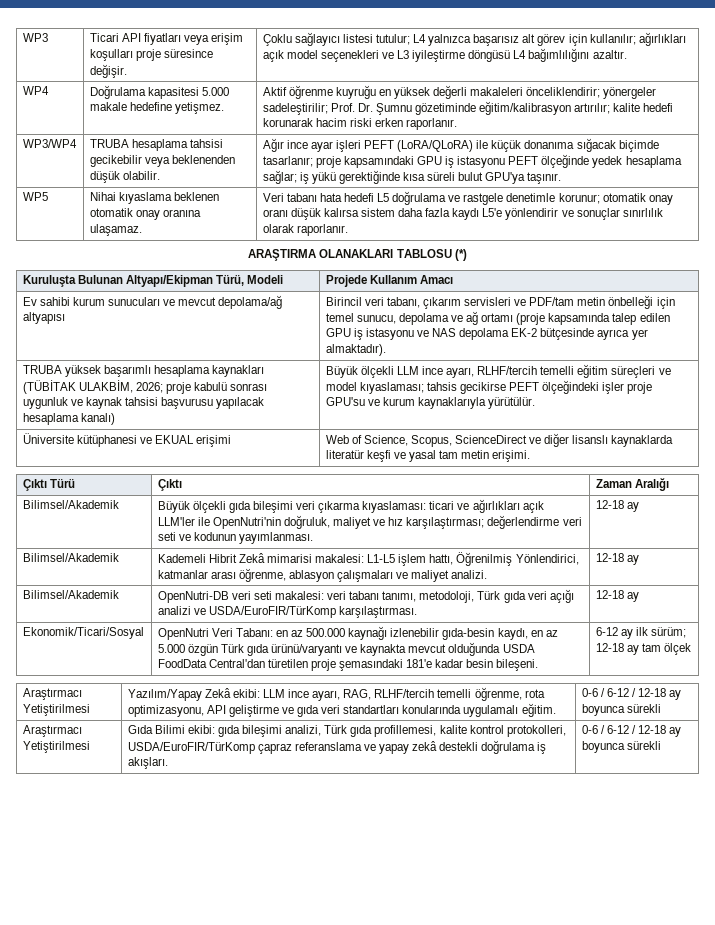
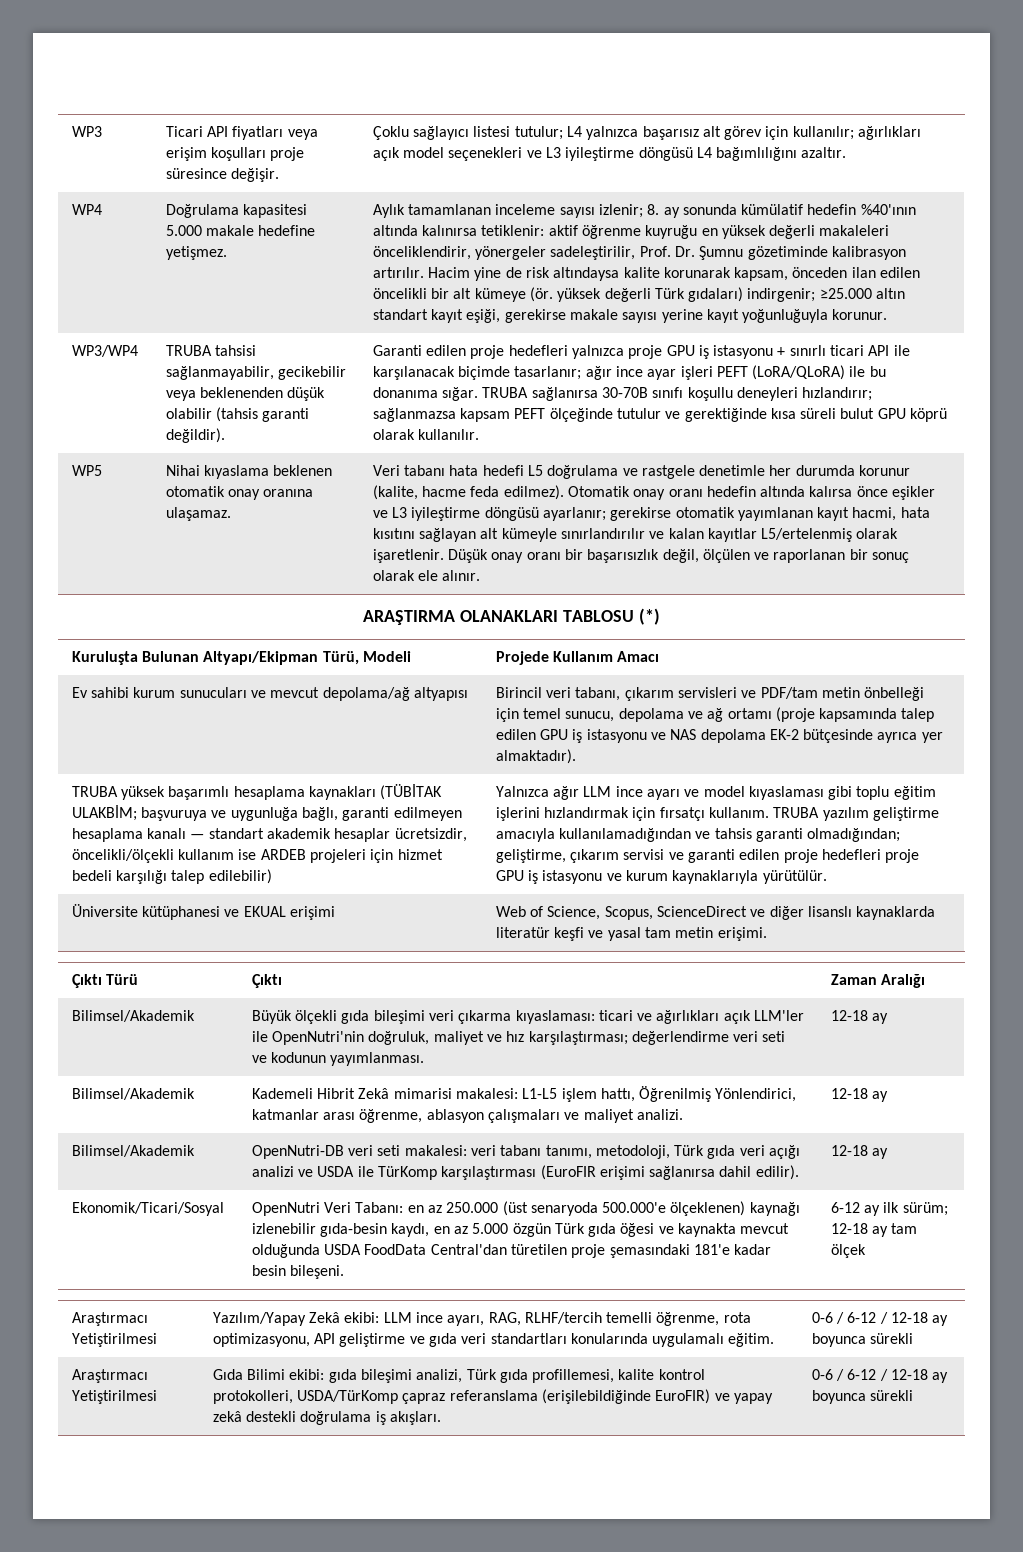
[262,87,287,96] Aktif -> [372,204,916,218] [372,225,578,236] Aylık tamamlanan inceleme sayısı izlenir; 8. ay sonunda kümülatif hedefin %40'ının altında kalınırsa tetiklenir: aktif
[526,87,657,99] [262,103,328,115] önceliklendirir; yönergeler sadeleştirilir; -> [372,246,636,260] önceliklendirir, yönergeler sadeleştirilir,
[479,101,674,115] [262,118,457,130] eğitim/kalibrasyon artırılır; kalite hedefi korunarak hacim riski erken raporlanır. -> [831,246,906,260] [372,267,921,281] [372,287,906,302] [372,309,888,323] kalibrasyon artırılır. Hacim yine de risk altındaysa kalite korunarak kapsam, önceden ilan edilen öncelikli bir alt kümeye (ör. yüksek değerli Türk gıdaları) indirgenir; ≥25.000 altın standart kayıt eşiği, gerekirse makale sayısı yerine kayıt yoğunluğuyla korunur.
[131,139,223,151] hesaplama tahsisi -> [214,345,256,356] [165,366,274,380] tahsisi sağlanmayabilir,
[122,171,160,180] [262,138,284,152] olabilir. | Ağır -> [165,407,310,422] [165,428,225,443] [372,345,910,359] [372,366,612,380] olabilir (tahsis garanti değildir). | Garanti edilen proje hedefleri yalnızca proje GPU iş istasyonu + sınırlı ticari API ile karşılanacak biçimde tasarlanır; ağır
[491,138,659,152] [262,154,682,168] [262,170,562,184] küçük donanıma sığacak biçimde tasarlanır; proje kapsamındaki GPU iş istasyonu PEFT ölçeğinde yedek hesaplama sağlar; iş yükü gerektiğinde kısa süreli bulut GPU'ya taşınır. -> [869,366,886,377] [372,387,873,401] [372,408,948,422] [372,429,479,440] bu donanıma sığar. TRUBA sağlanırsa 30-70B sınıfı koşullu deneyleri hızlandırır; sağlanmazsa kapsam PEFT ölçeğinde tutulur ve gerektiğinde kısa süreli bulut GPU köprü olarak kullanılır.
[558,193,673,205] [262,208,663,220] [262,224,348,236] korunur; otomatik onay oranı düşük kalırsa sistem daha fazla kaydı L5'e yönlendirir ve sonuçlar sınırlılık olarak raporlanır. -> [769,465,911,476] [372,485,936,500] [372,507,930,521] [372,528,899,542] [372,549,910,563] [372,570,481,581] her durumda korunur (kalite, hacme feda edilmez). Otomatik onay oranı hedefin altında kalırsa önce eşikler ve L3 iyileştirme döngüsü ayarlanır; gerekirse otomatik yayımlanan kayıt hacmi, hata kısıtını sağlayan alt kümeyle sınırlandırılır ve kalan kayıtlar L5/ertelenmiş olarak işaretlenir. Düşük onay oranı bir başarısızlık değil, ölçülen ve raporlanan bir sonuç olarak ele alınır.
[78,380,268,394] [22,397,265,409] [22,413,115,425] [325,364,671,378] [325,380,653,394] [325,397,365,406] ULAKBİM, 2026; proje kabulü sonrası uygunluk ve kaynak tahsisi başvurusu yapılacak hesaplama kanalı) | Büyük ölçekli LLM ince ayarı, RLHF/tercih temelli eğitim süreçleri ve model kıyaslaması; tahsis gecikirse PEFT ölçeğindeki işler proje GPU'su -> [71,805,462,821] [71,828,467,842] [71,849,443,863] [71,869,272,884] [495,786,936,800] [495,807,939,821] [495,828,901,842] [495,849,920,863] [495,870,603,884] ULAKBİM; başvuruya ve uygunluğa bağlı, garanti edilmeyen hesaplama kanalı — standart akademik hesaplar ücretsizdir, öncelikli/ölçekli kullanım ise ARDEB projeleri için hizmet bedeli karşılığı talep edilebilir) | Yalnızca ağır LLM ince ayarı ve model kıyaslaması gibi toplu eğitim işlerini hızlandırmak için fırsatçı kullanım. TRUBA yazılım geliştirme amacıyla kullanılamadığından ve tahsis garanti olmadığından; geliştirme, çıkarım servisi ve garanti edilen proje hedefleri proje GPU iş istasyonu
[208,606,417,618] USDA/EuroFIR/TürKomp karşılaştırması. -> [317,1165,799,1180] USDA ile TürKomp karşılaştırması (EuroFIR erişimi sağlanırsa dahil edilir).
[306,628,346,637] 500.000 -> [446,1201,746,1216] 250.000 (üst senaryoda 500.000'e ölçeklenen)
[270,644,342,656] ürünü/varyantı -> [620,1223,655,1237] öğesi
[127,742,255,754] USDA/EuroFIR/TürKomp -> [296,1390,398,1404] USDA/TürKomp
(362, 746) none -> [541,1389,711,1404] (erişilebildiğinde EuroFIR)

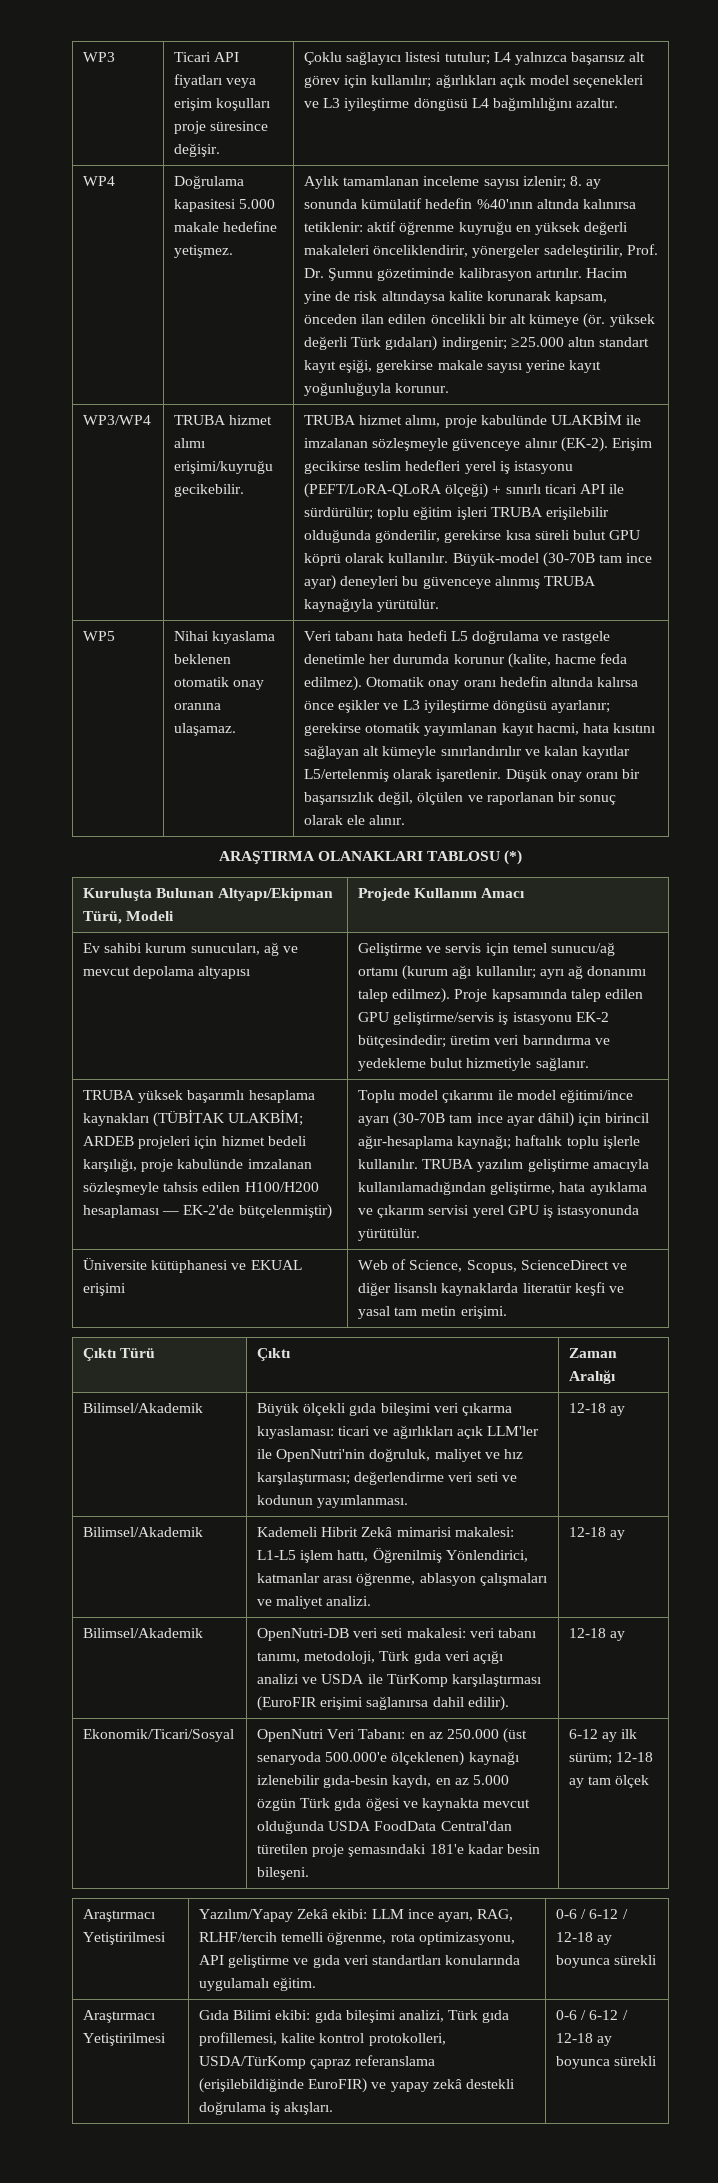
[214,345,256,356] [165,366,346,380] [165,387,326,401] [165,407,310,422] [165,428,225,443] [372,345,774,359] tahsisi sağlanmayabilir, gecikebilir veya beklenenden düşük olabilir (tahsis garanti değildir). | Garanti edilen proje hedefleri yalnızca proje GPU iş istasyonu -> [229,415,273,425] [174,438,207,448] [174,460,274,474] [174,484,245,497] [304,412,642,428] [304,437,653,452] [304,460,574,474] [304,483,489,498] hizmet alımı erişimi/kuyruğu gecikebilir. | TRUBA hizmet alımı, proje kabulünde ULAKBİM ile imzalanan sözleşmeyle güvenceye alınır (EK-2). Erişim gecikirse teslim hedefleri yerel iş istasyonu (PEFT/LoRA-QLoRA ölçeği)
[372,365,886,380] [372,387,873,401] [372,408,767,422] karşılanacak biçimde tasarlanır; ağır ince ayar işleri PEFT (LoRA/QLoRA) ile bu donanıma sığar. TRUBA sağlanırsa 30-70B sınıfı koşullu deneyleri hızlandırır; sağlanmazsa kapsam PEFT ölçeğinde tutulur ve gerektiğinde -> [304,506,610,520] [304,529,502,543] sürdürülür; toplu eğitim işleri TRUBA erişilebilir olduğunda gönderilir, gerekirse
(479, 434) none -> [452,552,653,567] [304,575,597,590] [304,598,440,612] Büyük-model (30-70B tam ince ayar) deneyleri bu güvenceye alınmış TRUBA kaynağıyla yürütülür.
[179,687,247,698] sunucuları -> [190,942,279,956] sunucuları, ağ
[322,687,410,701] depolama/ağ -> [133,966,195,979] depolama
[495,687,925,701] [495,707,815,722] Birincil veri tabanı, çıkarım servisleri ve PDF/tam metin önbelleği için temel sunucu, depolama ve ağ ortamı (proje -> [358,942,616,956] [358,965,648,980] [358,988,488,1003] Geliştirme ve servis için temel sunucu/ağ ortamı (kurum ağı kullanılır; ayrı ağ donanımı talep edilmez). Proje
[572,729,943,743] [495,749,576,764] iş istasyonu ve NAS depolama EK-2 bütçesinde ayrıca yer almaktadır). -> [393,1012,609,1025] [358,1035,610,1048] [358,1057,589,1071] geliştirme/servis iş istasyonu EK-2 bütçesindedir; üretim veri barındırma ve yedekleme bulut hizmetiyle sağlanır.
[140,807,462,821] [71,828,467,842] [71,849,257,863] başvuruya ve uygunluğa bağlı, garanti edilmeyen hesaplama kanalı — standart akademik hesaplar ücretsizdir, öncelikli/ölçekli kullanım ise -> (304, 1118) none
[115,869,272,884] [495,786,936,800] [495,807,769,821] karşılığı talep edilebilir) | Yalnızca ağır LLM ince ayarı ve model kıyaslaması gibi toplu eğitim işlerini hızlandırmak için fırsatçı kullanım. -> [83,1158,312,1172] [83,1182,319,1195] [83,1204,332,1219] [358,1089,634,1103] [358,1112,650,1127] [358,1135,640,1149] [358,1159,419,1169] karşılığı, proje kabulünde imzalanan sözleşmeyle tahsis edilen H100/H200 hesaplaması — EK-2'de bütçelenmiştir) | Toplu model çıkarımı ile model eğitimi/ince ayarı (30-70B tam ince ayar dâhil) için birincil ağır-hesaplama kaynağı; haftalık toplu işlerle kullanılır.
[695,828,901,842] [495,849,920,863] [495,870,759,884] ve tahsis garanti olmadığından; geliştirme, çıkarım servisi ve garanti edilen proje hedefleri proje GPU iş istasyonu ve kurum kaynaklarıyla -> [490,1182,647,1195] [358,1205,640,1218] geliştirme, hata ayıklama ve çıkarım servisi yerel GPU iş istasyonunda

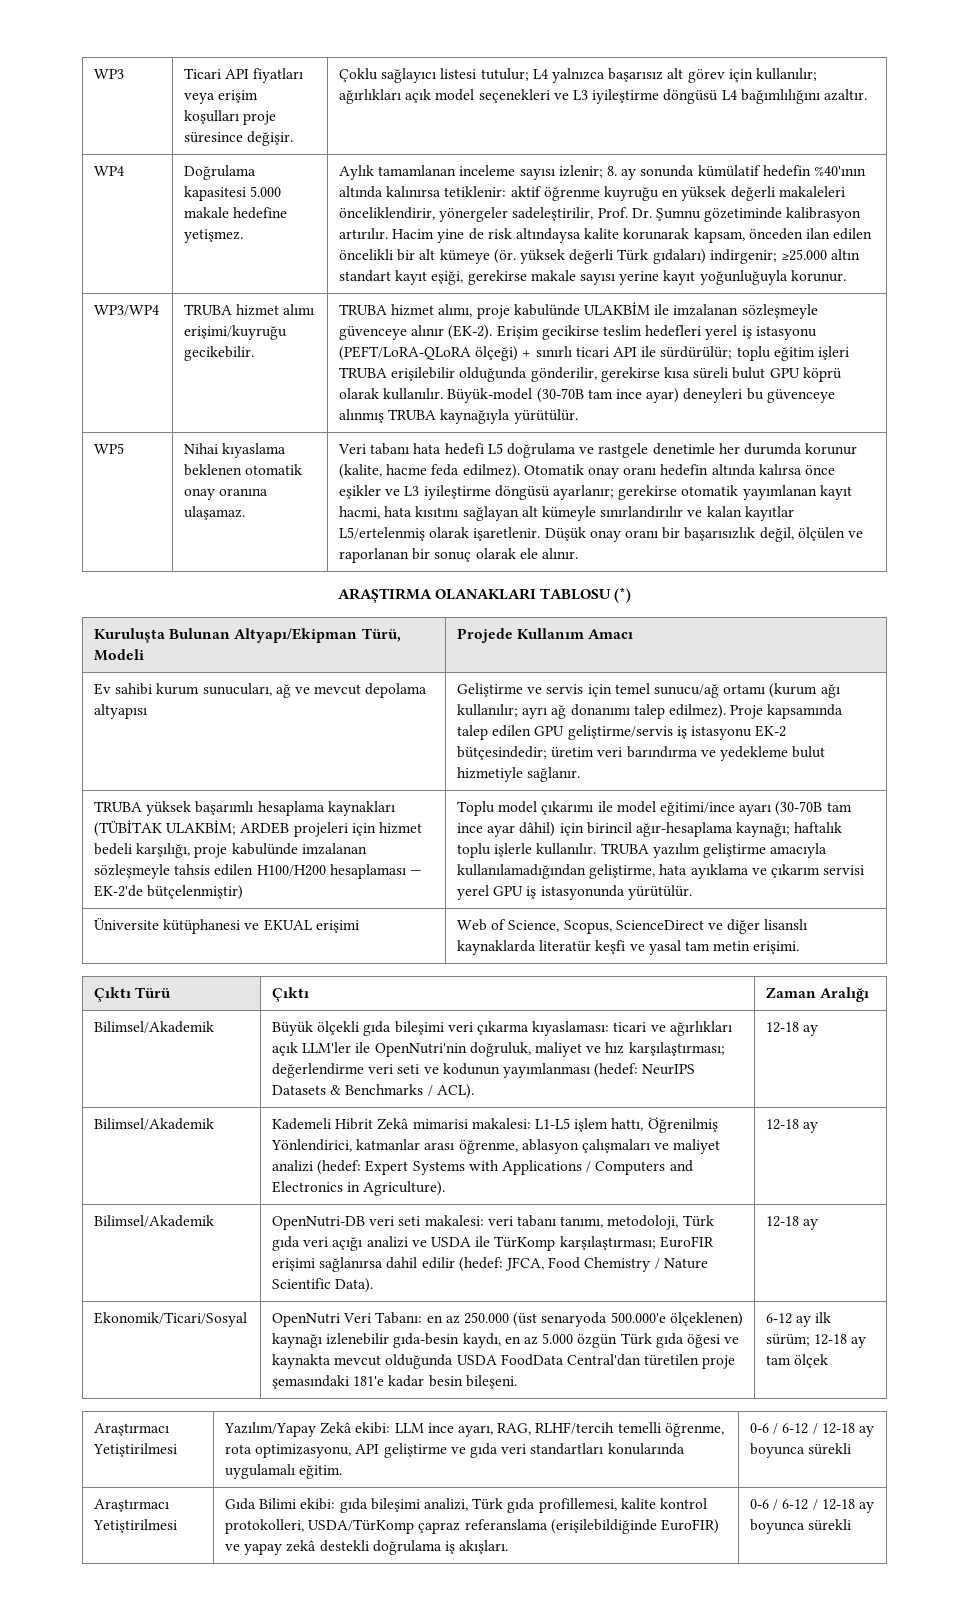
[317,1495,409,1508] yayımlanması. -> [503,1063,696,1078] [272,1084,474,1099] yayımlanması (hedef: NeurIPS Datasets & Benchmarks / ACL).
[326,1596,372,1606] analizi. -> [272,1160,693,1175] [272,1181,446,1196] analizi (hedef: Expert Systems with Applications / Computers and Electronics in Agriculture).
[452,1674,543,1687] [257,1696,318,1711] karşılaştırması (EuroFIR -> [559,1236,714,1250] karşılaştırması; EuroFIR
[467,1696,509,1711] edilir). -> [421,1257,708,1272] [272,1278,374,1293] edilir (hedef: JFCA, Food Chemistry / Nature Scientific Data).

